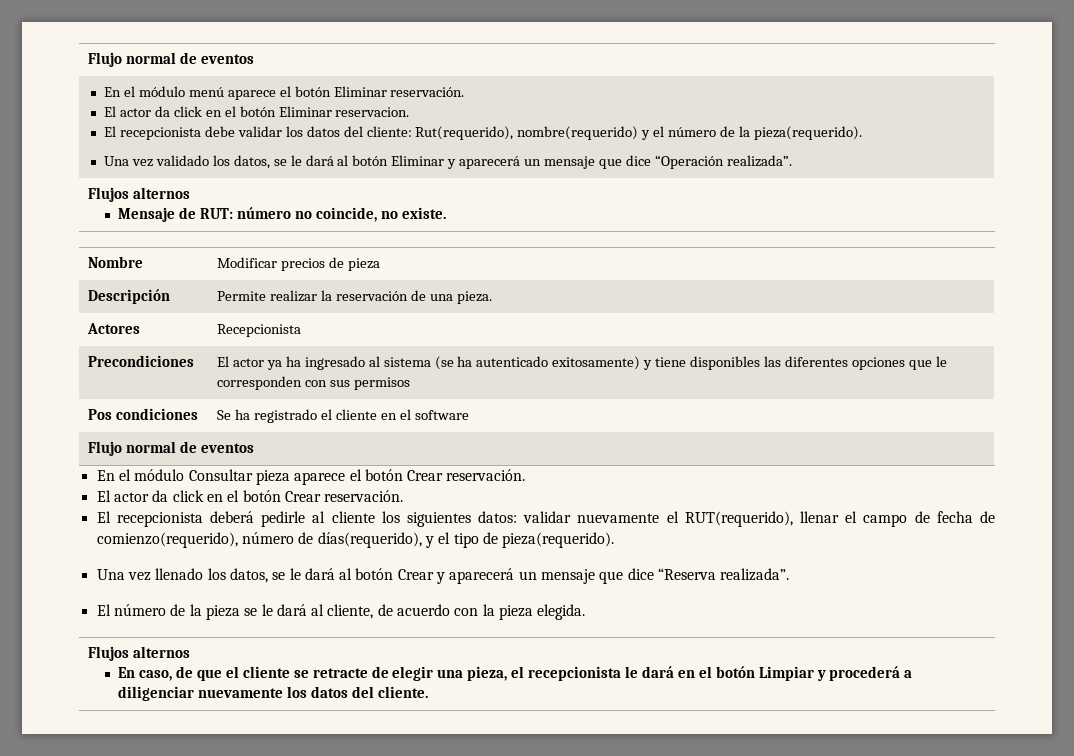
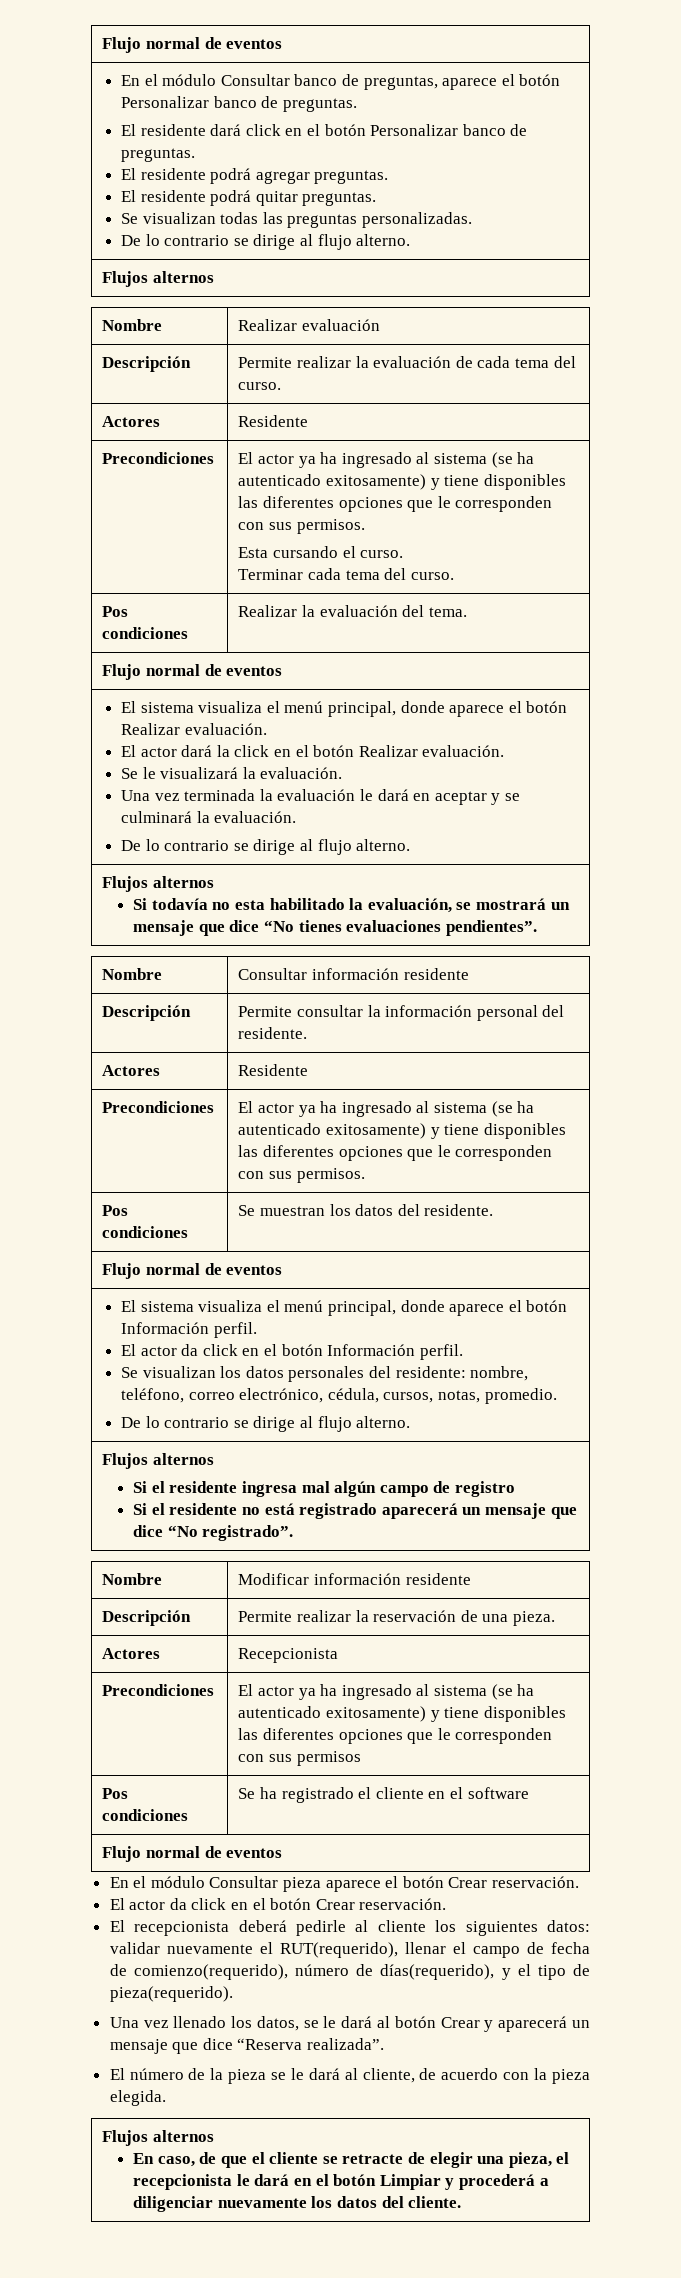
[88,52,254,67] [104,86,465,100] [104,106,410,117] [104,126,862,140] [104,155,792,169] [88,187,191,202] [118,207,446,222] Flujo normal de eventos // En el módulo menú aparece el botón Eliminar reservación. // El actor da click en el botón Eliminar reservacion. // El recepcionista debe validar los datos del cliente: Rut(requerido), nombre(requerido) y el número de la pieza(requerido). // Una vez validado los datos, se le dará al botón Eliminar y aparecerá un mensaje que dice “Operación realizada”. // Flujos alternos // Mensaje de RUT: número no coincide, no existe. -> [102,37,283,53] [121,74,561,90] [121,96,357,112] [121,124,528,136] [121,148,196,162] [121,168,389,184] [121,190,377,206] [121,212,473,228] [121,234,411,250] [102,271,215,287] [102,319,163,331] [238,319,381,331] [102,356,192,372] [238,356,576,368] [238,382,282,390] [102,416,161,427] [238,415,309,427] [102,452,215,464] [238,452,535,468] [238,474,566,490] [238,496,553,512] [238,519,365,534] [238,546,404,558] [238,568,454,580] [102,606,129,617] [102,627,189,639] [238,605,467,617] [102,664,283,680] [121,701,568,717] [121,723,267,735] [121,745,505,757] [121,767,343,779] [121,789,521,805] [121,811,297,823] [121,839,411,855] [102,876,215,892] [133,898,570,913] [133,920,537,936] [102,968,163,980] [238,968,469,980] [102,1005,192,1021] [238,1005,565,1021] [238,1027,308,1039] [102,1065,161,1076] [238,1064,309,1076] [102,1101,215,1113] [238,1101,535,1117] [238,1123,566,1139] [238,1145,553,1161] [238,1168,365,1183] [102,1205,129,1216] [102,1226,189,1238] [238,1204,494,1216] [102,1263,283,1279] [121,1300,568,1316] [121,1322,257,1338] [121,1344,463,1360] [121,1366,529,1382] [121,1388,557,1404] [121,1416,411,1432] [102,1453,215,1469] [133,1481,515,1497] [133,1503,577,1519] [133,1525,294,1541] Flujo normal de eventos // En el módulo Consultar banco de preguntas, aparece el botón Personalizar banco de preguntas. // El residente dará click en el botón Personalizar banco de preguntas. // El residente podrá agregar preguntas. // El residente podrá quitar preguntas. // Se visualizan todas las preguntas personalizadas. // De lo contrario se dirige al flujo alterno. // Flujos alternos // Nombre | Realizar evaluación // Descripción | Permite realizar la evaluación de cada tema del curso. // Actores | Residente // Precondiciones | El actor ya ha ingresado al sistema (se ha autenticado exitosamente) y tiene disponibles las diferentes opciones que le corresponden con sus permisos. // Esta cursando el curso. // Terminar cada tema del curso. // Pos condiciones | Realizar la evaluación del tema. // Flujo normal de eventos // El sistema visualiza el menú principal, donde aparece el botón Realizar evaluación. // El actor dará la click en el botón Realizar evaluación. // Se le visualizará la evaluación. // Una vez terminada la evaluación le dará en aceptar y se culminará la evaluación. // De lo contrario se dirige al flujo alterno. // Flujos alternos // Si todavía no esta habilitado la evaluación, se mostrará un mensaje que dice “No tienes evaluaciones pendientes”. // Nombre | Consultar información residente // Descripción | Permite consultar la información personal del residente. // Actores | Residente // Precondiciones | El actor ya ha ingresado al sistema (se ha autenticado exitosamente) y tiene disponibles las diferentes opciones que le corresponden con sus permisos. // Pos condiciones | Se muestran los datos del residente. // Flujo normal de eventos // El sistema visualiza el menú principal, donde aparece el botón Información perfil. // El actor da click en el botón Información perfil. // Se visualizan los datos personales del residente: nombre, teléfono, correo electrónico, cédula, cursos, notas, promedio. // De lo contrario se dirige al flujo alterno. // Flujos alternos // Si el residente ingresa mal algún campo de registro // Si el residente no está registrado aparecerá un mensaje que dice “No registrado”.
[281,257,380,271] precios de pieza -> [314,1573,471,1585] información residente

